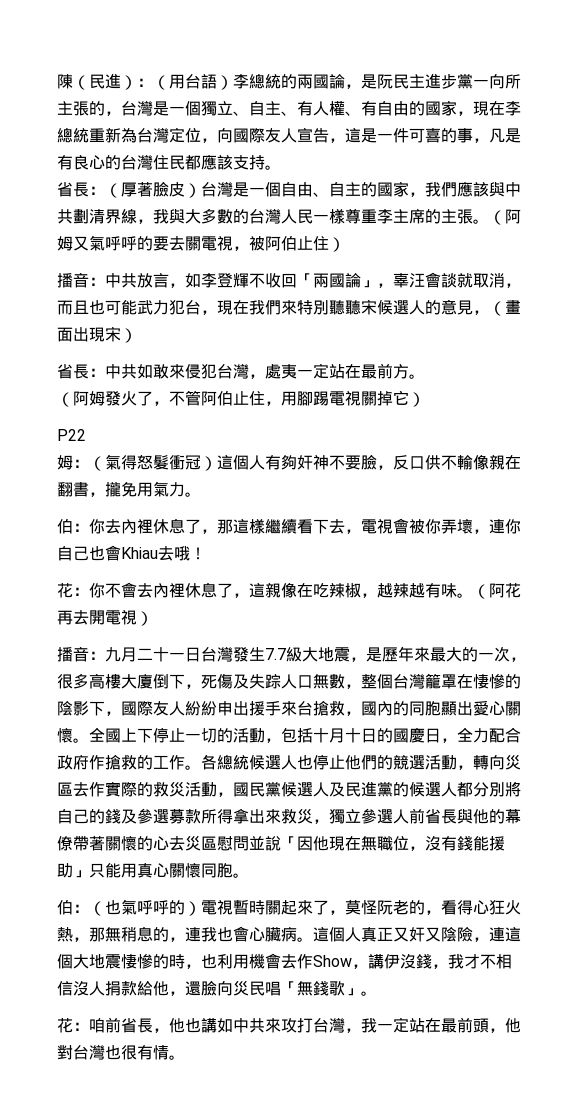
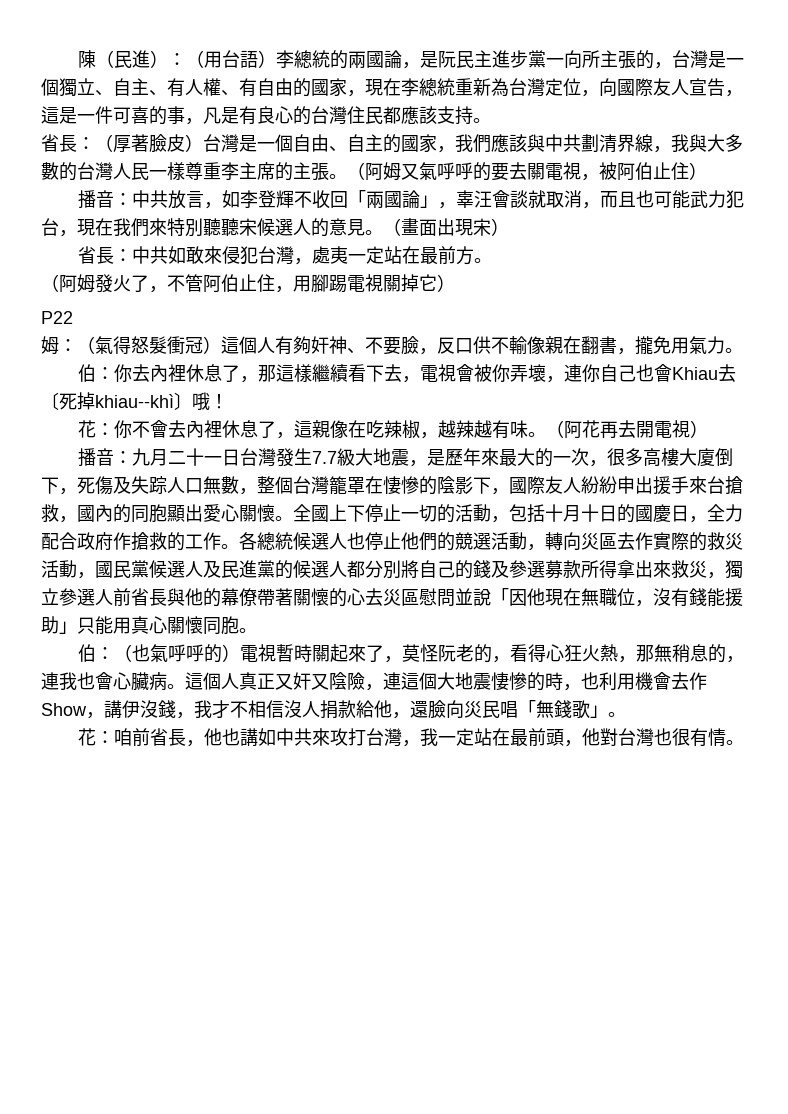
[473,310,489,315] ， -> [365,230,383,235] 。
(329, 462) none -> [347,348,365,354] 、
(174, 553) none -> [41,392,192,410] 〔死掉khiau--khì〕

